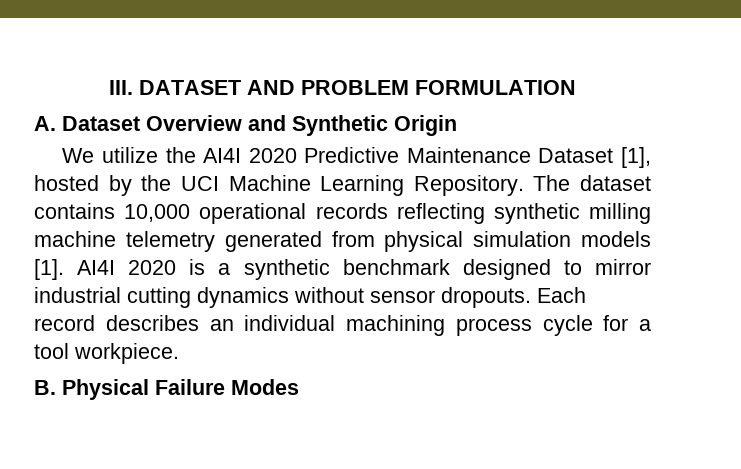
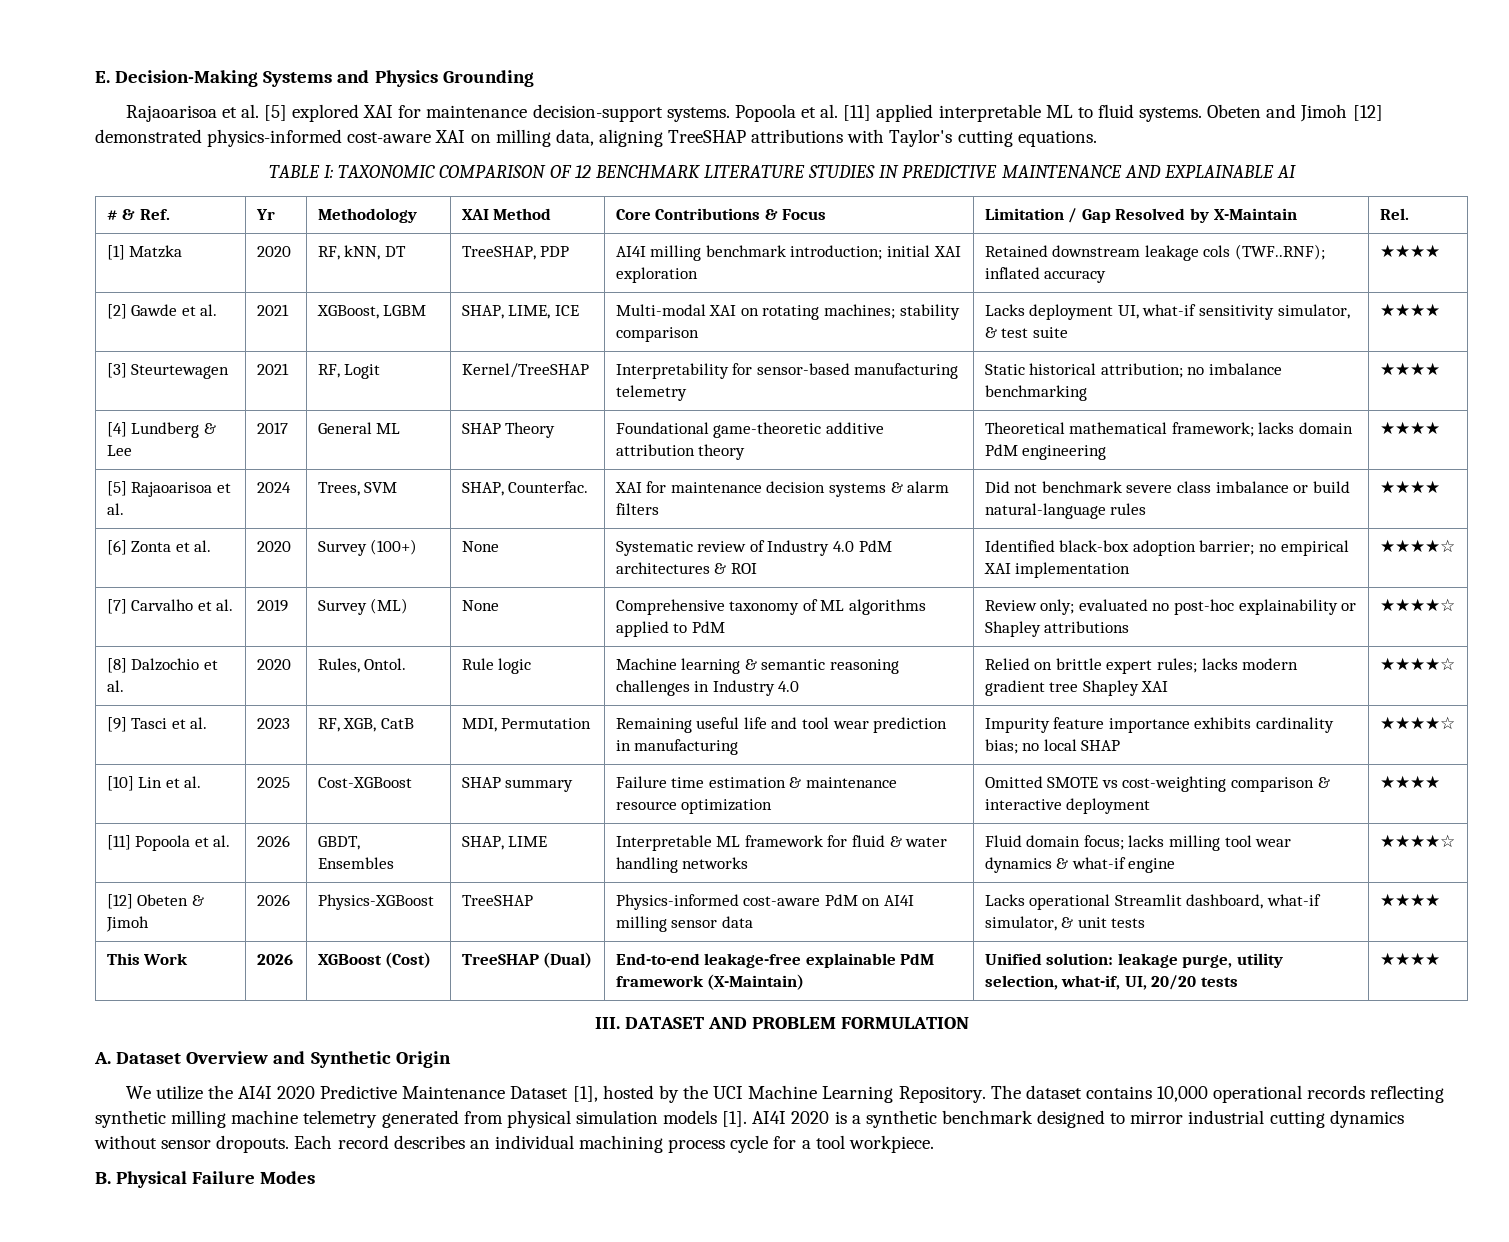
(109, 87) none -> [95,70,534,87] [125,104,1383,122] [95,129,1097,147] [269,165,1296,178] [106,209,170,220] [255,209,275,220] [317,208,417,223] [461,208,552,220] [615,208,827,220] [984,208,1297,223] [1379,208,1409,220] [106,245,183,260] [256,246,291,257] [317,245,406,260] [461,246,570,260] [615,245,961,261] [615,267,698,283] [984,244,1325,261] [984,267,1107,283] [1379,244,1440,258] [106,304,218,319] [256,304,289,316] [316,305,427,319] [461,305,579,319] [615,304,960,320] [615,327,699,342] [984,304,1350,320] [984,327,1068,338] [1379,303,1440,317] [106,363,230,379] [256,363,289,375] [317,364,381,379] [461,363,589,378] [615,363,959,379] [615,385,687,401] [984,363,1282,378] [984,385,1087,401] [1379,362,1440,376] [106,422,216,438] [106,445,132,456] [256,422,288,434] [317,422,401,434] [461,422,556,438] [615,422,884,438] [615,444,746,460] [984,422,1353,437] [984,444,1107,460] [1379,421,1440,435] [106,481,231,497] [106,503,124,515] [256,482,291,493] [317,482,398,496] [461,481,589,496] [614,481,950,497] [615,503,659,515] [984,481,1350,493] [984,503,1147,519] [1379,480,1440,494] [106,540,212,555] [256,541,291,552] [317,539,418,556] [461,541,499,552] [615,540,892,556] [615,562,757,574] [984,540,1349,556] [983,562,1131,578] [1379,539,1455,553] [106,599,234,614] [256,599,288,612] [317,598,409,615] [461,600,499,611] [615,599,926,615] [615,621,725,637] [984,599,1357,615] [984,621,1130,637] [1379,598,1455,612] [106,658,218,673] [106,680,124,692] [256,659,291,670] [317,658,407,673] [461,658,532,674] [615,658,899,674] [615,680,800,696] [984,658,1299,674] [984,680,1169,696] [1379,657,1455,671] [106,717,208,732] [256,718,290,729] [317,718,414,732] [461,718,592,732] [615,717,948,733] [615,739,739,755] [984,717,1334,733] [984,739,1121,754] [1379,716,1455,730] [106,776,202,791] [256,777,290,788] [317,777,412,788] [461,777,574,792] [615,776,897,788] [615,799,773,814] [984,776,1330,792] [984,798,1151,814] [1379,775,1440,789] [106,835,231,851] [256,835,290,847] [317,836,360,850] [317,857,394,869] [461,836,548,850] [615,835,948,851] [615,857,749,873] [984,835,1292,851] [984,857,1176,873] [1379,834,1455,848] [106,894,204,909] [105,916,149,932] [256,894,290,906] [317,894,434,910] [461,895,533,906] [615,894,914,910] [615,916,753,932] [984,894,1321,910] [984,916,1146,931] [1379,893,1440,907] [106,953,189,965] [256,954,293,965] [317,952,432,968] [461,952,593,968] [615,953,935,968] [615,974,805,990] [984,953,1283,968] [984,975,1238,990] [1379,952,1440,966] E. Decision-Making Systems and Physics Grounding // Rajaoarisoa et al. [5] explored XAI for maintenance decision-support systems. Popoola et al. [11] applied interpretable ML to fluid systems. Obeten and Jimoh [12] demonstrated physics-informed cost-aware XAI on milling data, aligning TreeSHAP attributions with Taylor's cutting equations. // TABLE I: TAXONOMIC COMPARISON OF 12 BENCHMARK LITERATURE STUDIES IN PREDICTIVE MAINTENANCE AND EXPLAINABLE AI // # & Ref. | Yr | Methodology | XAI Method | Core Contributions & Focus | Limitation / Gap Resolved by X-Maintain | Rel. // [1] Matzka | 2020 | RF, kNN, DT | TreeSHAP, PDP | AI4I milling benchmark introduction; initial XAI exploration | Retained downstream leakage cols (TWF..RNF); inflated accuracy | ★★★★ // [2] Gawde et al. | 2021 | XGBoost, LGBM | SHAP, LIME, ICE | Multi-modal XAI on rotating machines; stability comparison | Lacks deployment UI, what-if sensitivity simulator, & test suite | ★★★★ // [3] Steurtewagen | 2021 | RF, Logit | Kernel/TreeSHAP | Interpretability for sensor-based manufacturing telemetry | Static historical attribution; no imbalance benchmarking | ★★★★ // [4] Lundberg & Lee | 2017 | General ML | SHAP Theory | Foundational game-theoretic additive attribution theory | Theoretical mathematical framework; lacks domain PdM engineering | ★★★★ // [5] Rajaoarisoa et al. | 2024 | Trees, SVM | SHAP, Counterfac. | XAI for maintenance decision systems & alarm filters | Did not benchmark severe class imbalance or build natural-language rules | ★★★★ // [6] Zonta et al. | 2020 | Survey (100+) | None | Systematic review of Industry 4.0 PdM architectures & ROI | Identified black-box adoption barrier; no empirical XAI implementation | ★★★★☆ // [7] Carvalho et al. | 2019 | Survey (ML) | None | Comprehensive taxonomy of ML algorithms applied to PdM | Review only; evaluated no post-hoc explainability or Shapley attributions | ★★★★☆ // [8] Dalzochio et al. | 2020 | Rules, Ontol. | Rule logic | Machine learning & semantic reasoning challenges in Industry 4.0 | Relied on brittle expert rules; lacks modern gradient tree Shapley XAI | ★★★★☆ // [9] Tasci et al. | 2023 | RF, XGB, CatB | MDI, Permutation | Remaining useful life and tool wear prediction in manufacturing | Impurity feature importance exhibits cardinality bias; no local SHAP | ★★★★☆ // [10] Lin et al. | 2025 | Cost-XGBoost | SHAP summary | Failure time estimation & maintenance resource optimization | Omitted SMOTE vs cost-weighting comparison & interactive deployment | ★★★★ // [11] Popoola et al. | 2026 | GBDT, Ensembles | SHAP, LIME | Interpretable ML framework for fluid & water handling networks | Fluid domain focus; lacks milling tool wear dynamics & what-if engine | ★★★★☆ // [12] Obeten & Jimoh | 2026 | Physics-XGBoost | TreeSHAP | Physics-informed cost-aware PdM on AI4I milling sensor data | Lacks operational Streamlit dashboard, what-if simulator, & unit tests | ★★★★ // This Work | 2026 | XGBoost (Cost) | TreeSHAP (Dual) | End-to-end leakage-free explainable PdM framework (X-Maintain) | Unified solution: leakage purge, utility selection, what-if, UI, 20/20 tests | ★★★★ //

